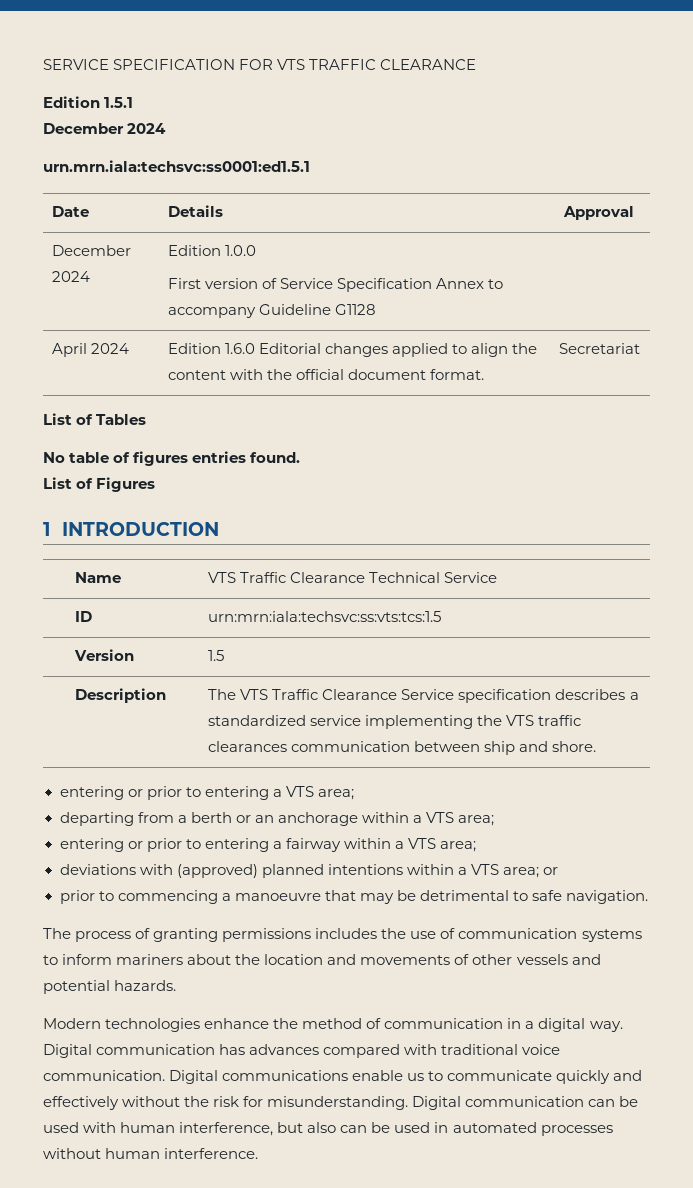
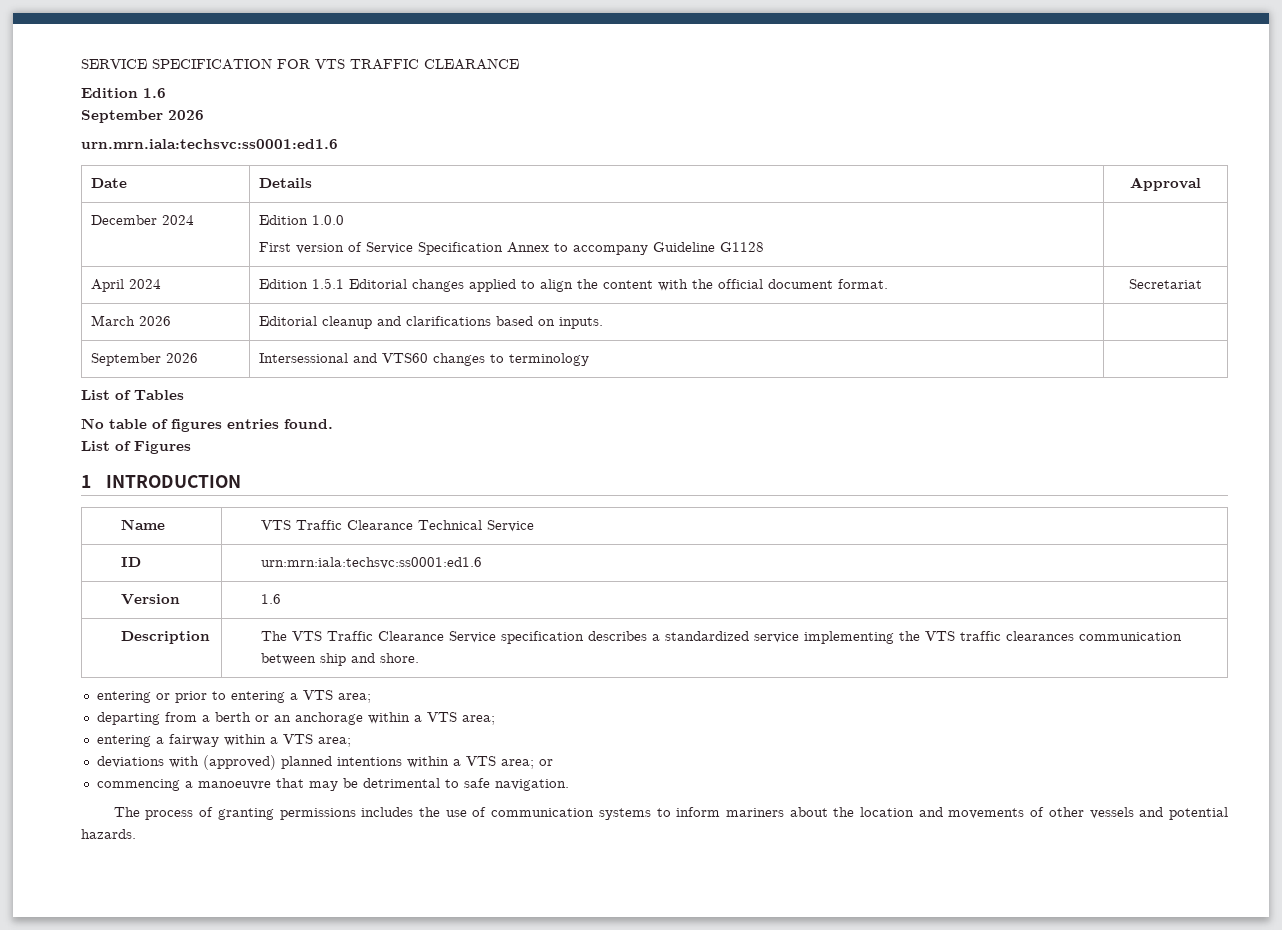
[104,97,134,108] [43,123,167,134] [43,160,310,172] 1.5.1 // December 2024 // urn.mrn.iala:techsvc:ss0001:ed1.5.1 -> [143,88,166,98] [81,110,204,123] [81,139,338,150] 1.6 // September 2026 // urn.mrn.iala:techsvc:ss0001:ed1.6
[225,343,256,354] 1.6.0 -> [312,278,345,289] 1.5.1
(640, 348) none -> [91,315,172,326] [259,316,604,329] [91,353,199,366] [259,353,590,366] // March 2026 | Editorial cleanup and clarifications based on inputs. | // September 2026 | Intersessional and VTS60 changes to terminology |
[208,611,442,622] urn:mrn:iala:techsvc:ss:vts:tcs:1.5 -> [261,557,483,569] urn:mrn:iala:techsvc:ss0001:ed1.6
[208,650,225,661] 1.5 -> [261,594,282,604] 1.6
[127,838,269,852] or prior to entering -> (151, 741) none
[59,890,114,904] prior to -> (553, 762) none
[43,1018,623,1032] [43,1044,561,1058] [43,1070,643,1084] [43,1096,639,1110] [43,1122,613,1136] [43,1148,259,1159] // Modern technologies enhance the method of communication in a digital way. Digital communication has advances compared with traditional voice communication. Digital communications enable us to communicate quickly and effectively without the risk for misunderstanding. Digital communication can be used with human interference, but also can be used in automated processes without human interference. -> (136, 834) none

